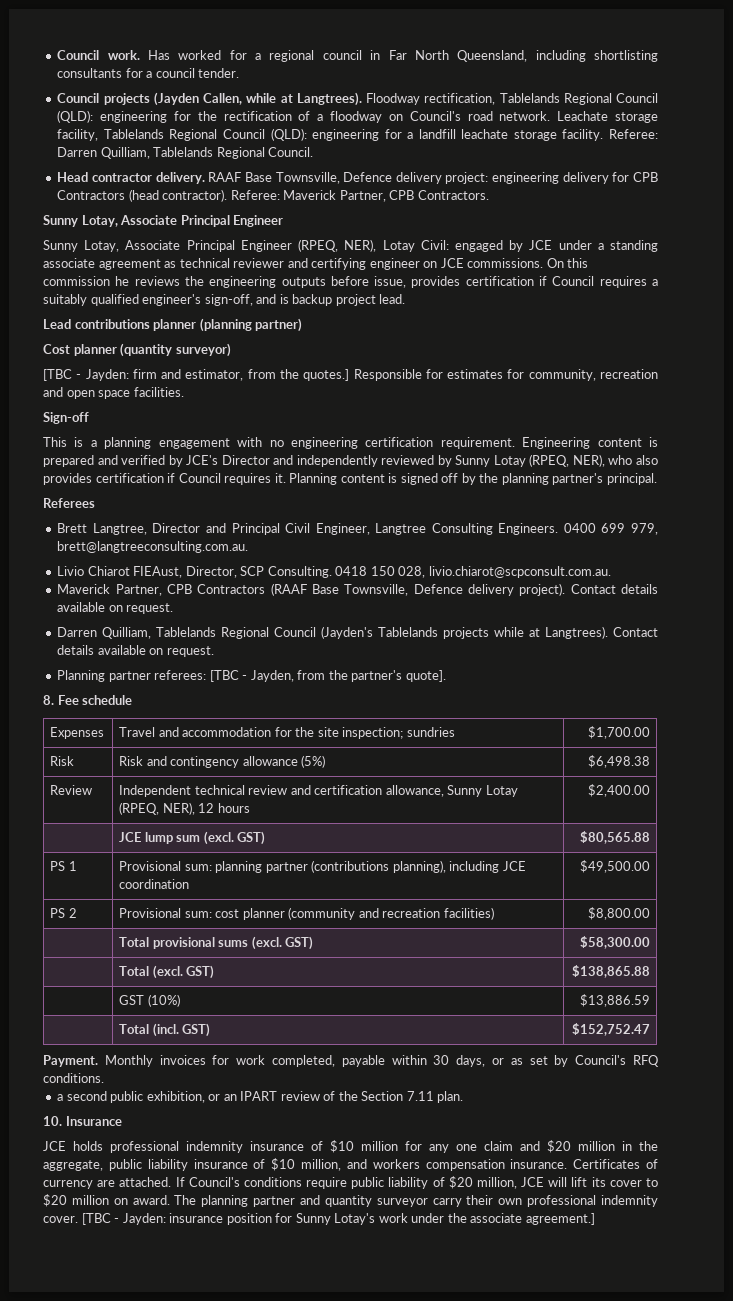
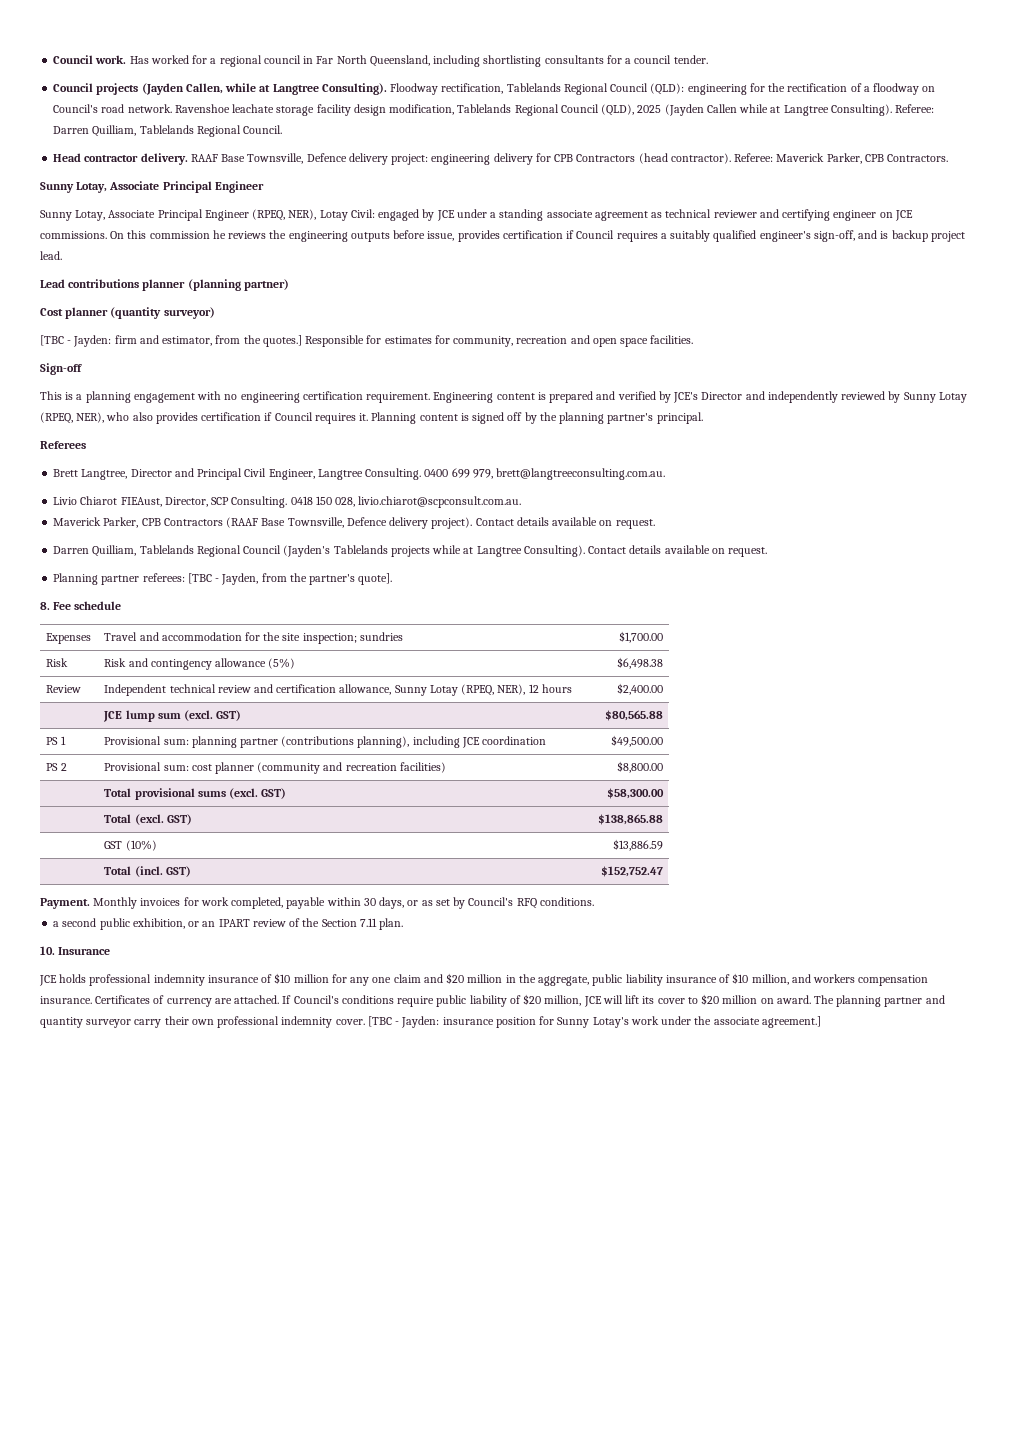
[296,92,362,106] Langtrees). -> [272,83,387,95] Langtree Consulting).
[557,111,659,123] [57,128,604,141] Leachate storage facility, Tablelands Regional Council (QLD): engineering for a landfill leachate storage facility. -> [174,104,892,116] Ravenshoe leachate storage facility design modification, Tablelands Regional Council (QLD), 2025 (Jayden Callen while at Langtree Consulting).
[339,190,386,202] Partner, -> [826,153,862,164] Parker,
[431,523,559,535] Consulting Engineers. -> [365,468,422,480] Consulting.
[115,584,162,596] Partner, -> [103,517,139,528] Parker,
[545,626,609,639] Langtrees). -> [476,545,585,557] Langtree Consulting).

